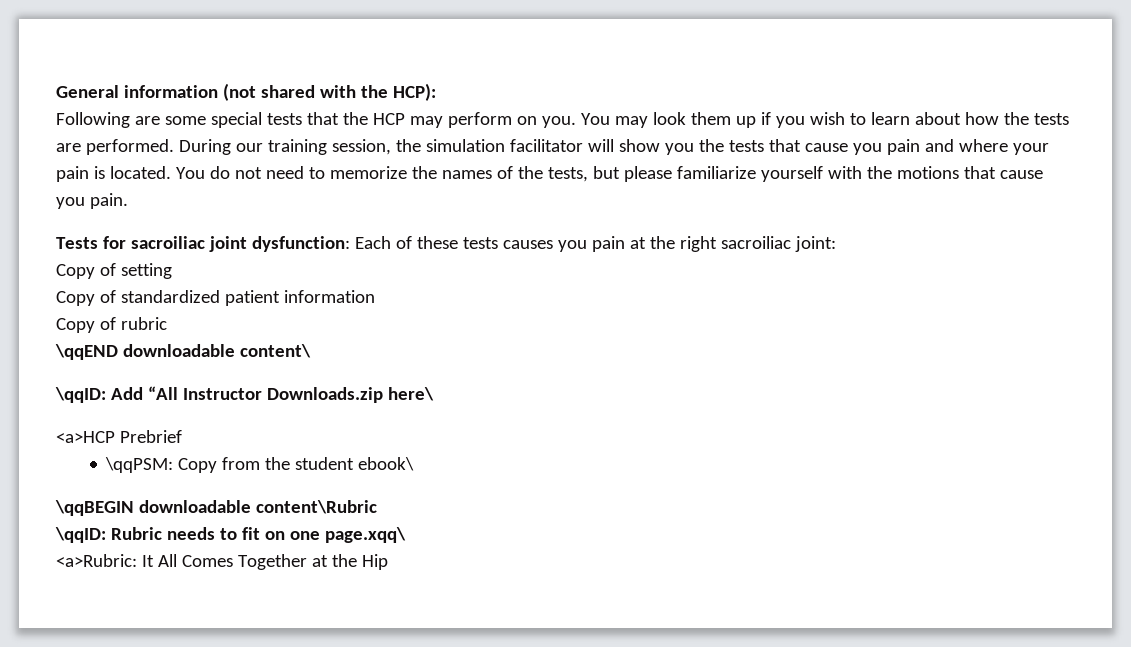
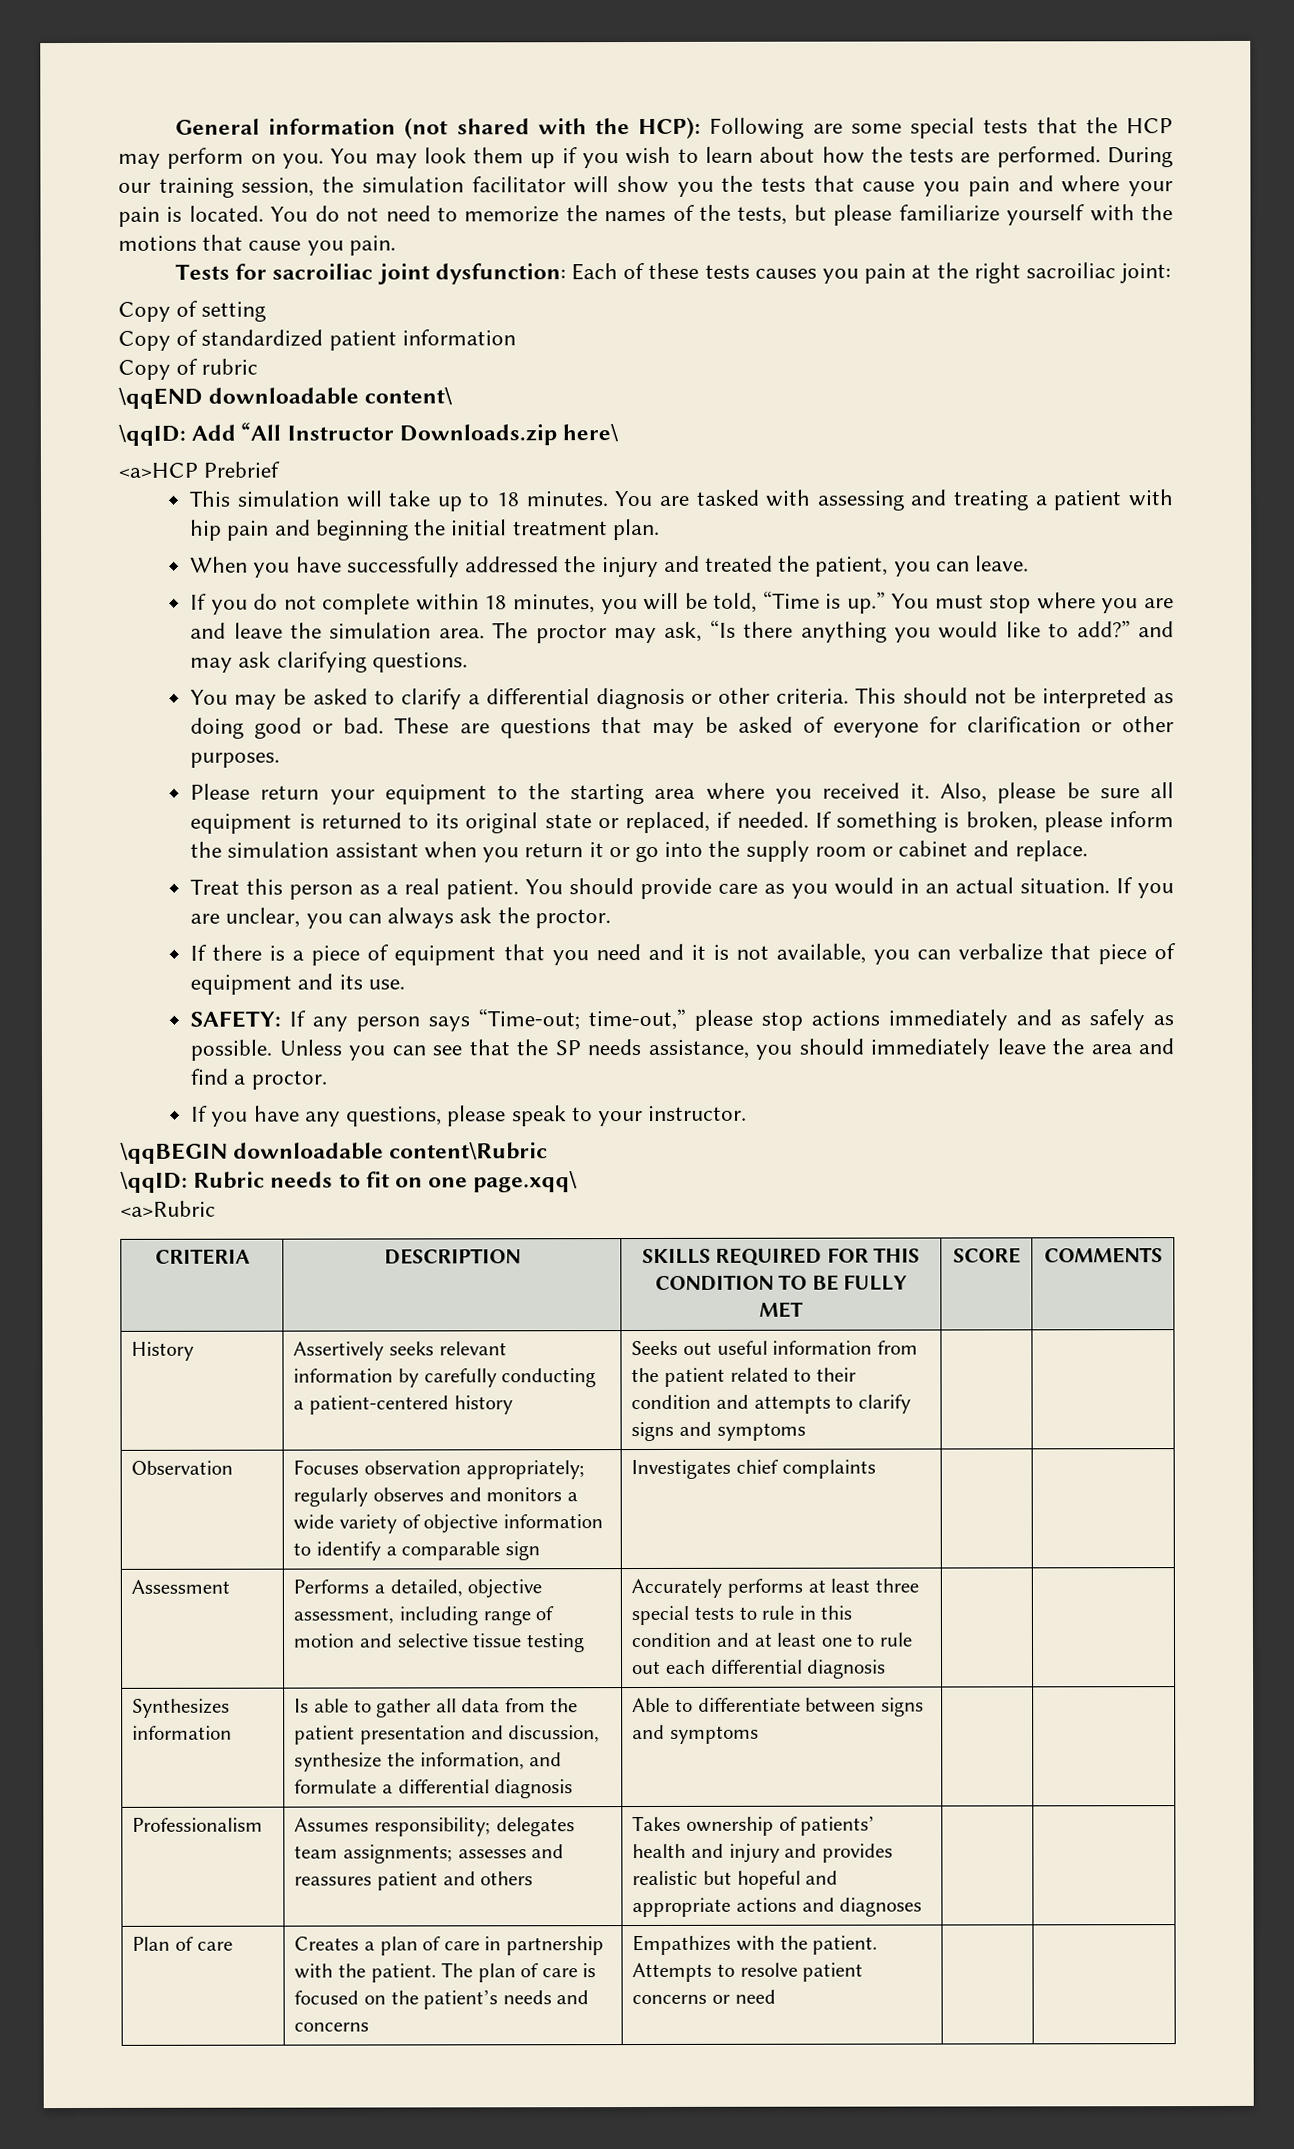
(436, 92) // -> (702, 128) none
[105,457,415,473] \qqPSM: Copy from the student ebook\ -> [189,489,1175,512] [190,518,660,541] [190,555,1030,578] [190,590,1175,615] [190,619,1175,644] [190,651,468,673] [190,687,1174,710] [190,716,1174,739] [190,752,281,768] [190,782,1174,805] [190,811,1174,834] [190,840,1088,863] [190,877,1175,900] [190,907,611,929] [190,943,1177,966] [190,973,405,995] [190,1008,1174,1032] [190,1038,1174,1061] [190,1068,328,1090] [191,1105,748,1127] This simulation will take up to 18 minutes. You are tasked with assessing and treating a patient with hip pain and beginning the initial treatment plan. // When you have successfully addressed the injury and treated the patient, you can leave. // If you do not complete within 18 minutes, you will be told, “Time is up.” You must stop where you are and leave the simulation area. The proctor may ask, “Is there anything you would like to add?” and may ask clarifying questions. // You may be asked to clarify a differential diagnosis or other criteria. This should not be interpreted as doing good or bad. These are questions that may be asked of everyone for clarification or other purposes. // Please return your equipment to the starting area where you received it. Also, please be sure all equipment is returned to its original state or replaced, if needed. If something is broken, please inform the simulation assistant when you return it or go into the supply room or cabinet and replace. // Treat this person as a real patient. You should provide care as you would in an actual situation. If you are unclear, you can always ask the proctor. // If there is a piece of equipment that you need and it is not available, you can verbalize that piece of equipment and its use. // SAFETY: If any person says “Time-out; time-out,” please stop actions immediately and as safely as possible. Unless you can see that the SP needs assistance, you should immediately leave the area and find a proctor. // If you have any questions, please speak to your instructor.
[56,554,388,570] <a>Rubric: It All Comes Together at the Hip -> [120,1200,216,1217] [154,1248,250,1265] [383,1248,521,1265] [641,1247,921,1266] [654,1274,908,1291] [759,1301,805,1318] [952,1247,1021,1264] [1043,1247,1163,1264] [131,1341,195,1361] [293,1341,507,1361] [293,1368,597,1388] [293,1395,513,1415] [631,1340,918,1356] [631,1367,856,1387] [631,1394,911,1414] [631,1421,806,1442] [131,1460,234,1475] [293,1459,585,1480] [293,1487,578,1507] [293,1514,603,1534] [293,1541,540,1561] [631,1459,876,1480] [131,1579,231,1594] [293,1579,543,1599] [293,1606,555,1626] [293,1633,585,1653] [631,1578,919,1599] [631,1605,853,1626] [631,1632,912,1648] [632,1659,887,1679] [132,1698,231,1718] [132,1725,233,1740] [294,1698,579,1718] [294,1725,601,1745] [294,1752,563,1772] [294,1779,574,1799] [632,1697,924,1717] [632,1724,759,1744] [132,1817,264,1832] [294,1817,575,1837] [294,1844,565,1864] [294,1871,534,1891] [632,1815,876,1836] [632,1843,893,1863] [632,1870,839,1890] [632,1897,923,1918] [132,1936,233,1951] [294,1936,604,1956] [294,1962,597,1983] [294,1989,590,2010] [294,2022,370,2032] [632,1934,879,1956] [632,1962,864,1983] [632,1989,776,2005] <a>Rubric // CRITERIA | DESCRIPTION | SKILLS REQUIRED FOR THIS CONDITION TO BE FULLY MET | SCORE | COMMENTS // History | Assertively seeks relevant information by carefully conducting a patient-centered history | Seeks out useful information from the patient related to their condition and attempts to clarify signs and symptoms | | // Observation | Focuses observation appropriately; regularly observes and monitors a wide variety of objective information to identify a comparable sign | Investigates chief complaints | | // Assessment | Performs a detailed, objective assessment, including range of motion and selective tissue testing | Accurately performs at least three special tests to rule in this condition and at least one to rule out each differential diagnosis | | // Synthesizes information | Is able to gather all data from the patient presentation and discussion, synthesize the information, and formulate a differential diagnosis | Able to differentiate between signs and symptoms | | // Professionalism | Assumes responsibility; delegates team assignments; assesses and reassures patient and others | Takes ownership of patients’ health and injury and provides realistic but hopeful and appropriate actions and diagnoses | | // Plan of care | Creates a plan of care in partnership with the patient. The plan of care is focused on the patient’s needs and concerns | Empathizes with the patient. Attempts to resolve patient concerns or need | |

